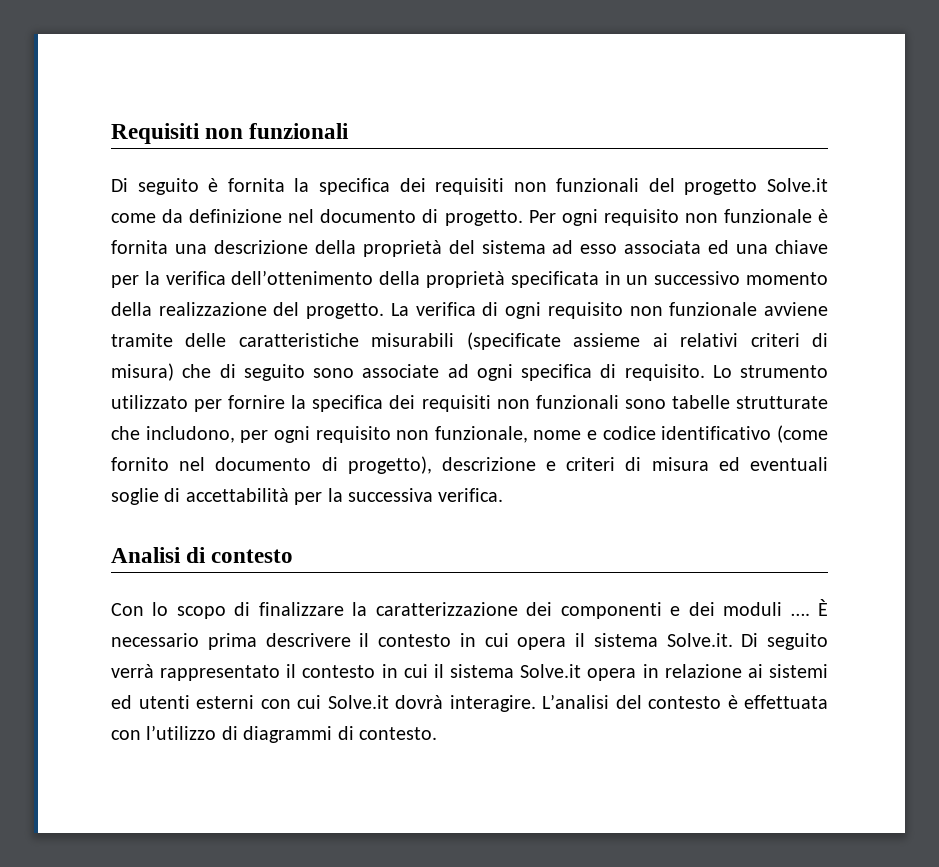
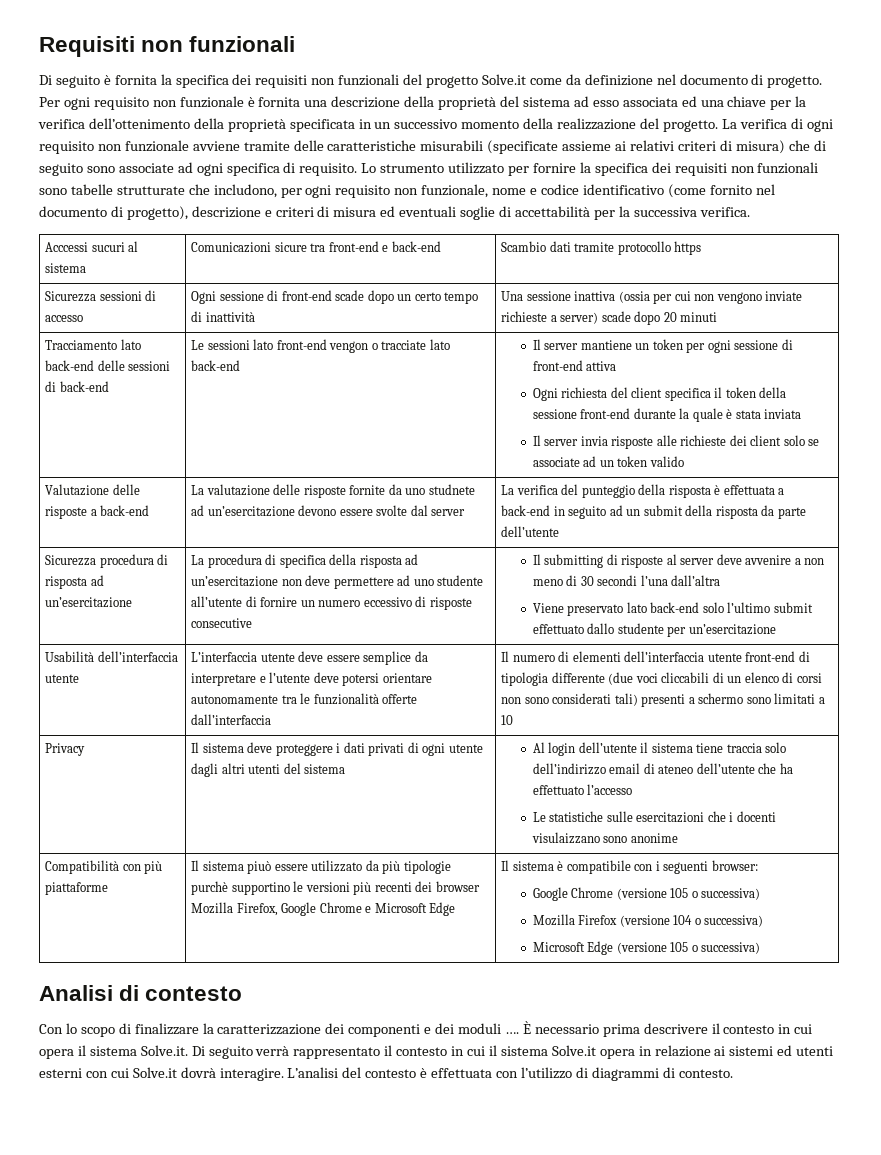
(504, 495) none -> [45,241,139,252] [45,263,87,273] [191,241,441,253] [501,241,702,255] [45,290,157,302] [45,315,84,322] [191,290,479,304] [191,311,255,322] [501,291,803,304] [501,311,718,325] [45,339,141,350] [45,360,171,371] [45,381,109,392] [191,339,450,353] [191,360,241,371] [532,339,793,353] [532,360,617,371] [532,387,787,401] [532,408,802,422] [532,435,820,449] [532,456,684,467] [45,484,140,496] [45,505,150,519] [191,484,475,498] [191,505,466,517] [501,484,785,498] [501,505,806,519] [501,526,560,537] [45,554,169,568] [45,575,104,589] [45,597,133,608] [191,554,419,568] [191,575,484,589] [191,596,472,610] [191,618,253,628] [532,554,825,568] [532,575,721,586] [532,602,813,616] [532,623,776,637] [45,651,178,662] [45,674,80,683] [191,651,428,665] [191,672,432,686] [191,693,418,705] [191,714,272,725] [501,651,810,662] [501,672,822,686] [501,693,825,707] [501,715,514,725] [45,743,86,756] [191,742,483,756] [191,763,346,777] [532,742,787,756] [532,763,793,775] [532,784,633,795] [532,811,776,823] [531,832,678,844] [45,860,163,874] [45,882,109,895] [191,860,451,874] [191,881,480,895] [191,902,456,916] [501,860,758,874] [532,887,761,901] [532,914,764,927] [532,941,761,955] // Acccessi sucuri al sistema | Comunicazioni sicure tra front-end e back-end | Scambio dati tramite protocollo https // Sicurezza sessioni di accesso | Ogni sessione di front-end scade dopo un certo tempo di inattività | Una sessione inattiva (ossia per cui non vengono inviate richieste a server) scade dopo 20 minuti // Tracciamento lato back-end delle sessioni di back-end | Le sessioni lato front-end vengon o tracciate lato back-end | Il server mantiene un token per ogni sessione di front-end attiva // Ogni richiesta del client specifica il token della sessione front-end durante la quale è stata inviata // Il server invia risposte alle richieste dei client solo se associate ad un token valido // Valutazione delle risposte a back-end | La valutazione delle risposte fornite da uno studnete ad un’esercitazione devono essere svolte dal server | La verifica del punteggio della risposta è effettuata a back-end in seguito ad un submit della risposta da parte dell’utente // Sicurezza procedura di risposta ad un’esercitazione | La procedura di specifica della risposta ad un’esercitazione non deve permettere ad uno studente all’utente di fornire un numero eccessivo di risposte consecutive | Il submitting di risposte al server deve avvenire a non meno di 30 secondi l’una dall’altra // Viene preservato lato back-end solo l’ultimo submit effettuato dallo studente per un’esercitazione // Usabilità dell’interfaccia utente | L’interfaccia utente deve essere semplice da interpretare e l’utente deve potersi orientare autonomamente tra le funzionalità offerte dall’interfaccia | Il numero di elementi dell’interfaccia utente front-end di tipologia differente (due voci cliccabili di un elenco di corsi non sono considerati tali) presenti a schermo sono limitati a 10 // Privacy | Il sistema deve proteggere i dati privati di ogni utente dagli altri utenti del sistema | Al login dell’utente il sistema tiene traccia solo dell’indirizzo email di ateneo dell’utente che ha effettuato l’accesso // Le statistiche sulle esercitazioni che i docenti visulaizzano sono anonime // Compatibilità con più piattaforme | Il sistema piuò essere utilizzato da più tipologie purchè supportino le versioni più recenti dei browser Mozilla Firefox, Google Chrome e Microsoft Edge | Il sistema è compatibile con i seguenti browser: // Google Chrome (versione 105 o successiva) // Mozilla Firefox (versione 104 o successiva) // Microsoft Edge (versione 105 o successiva)

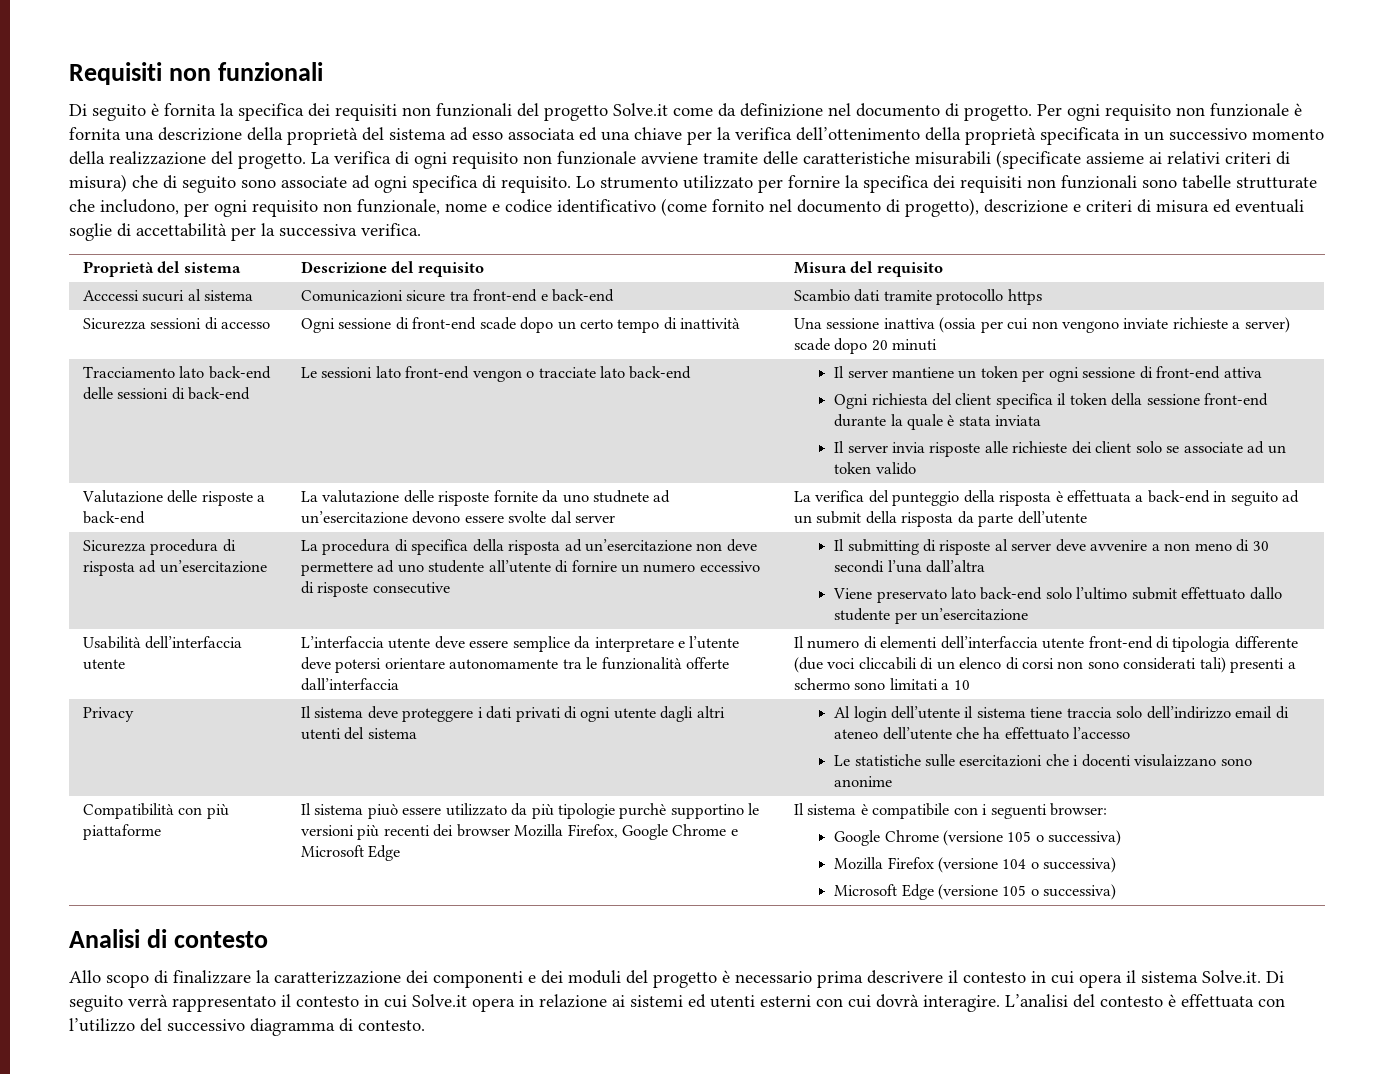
(750, 212) none -> [82,261,241,277] [300,261,484,277] [793,261,943,277] // Proprietà del sistema | Descrizione del requisito | Misura del requisito
[39,1023,77,1034] Con lo -> [69,970,101,983] Allo
[504,1021,531,1034] …. È -> [626,970,730,988] del progetto è
[488,1045,548,1056] il sistema -> (407, 1001) none
[132,1067,177,1078] Solve.it -> (871, 1001) none
[575,1067,659,1081] di diagrammi -> [140,1018,335,1036] del successivo diagramma

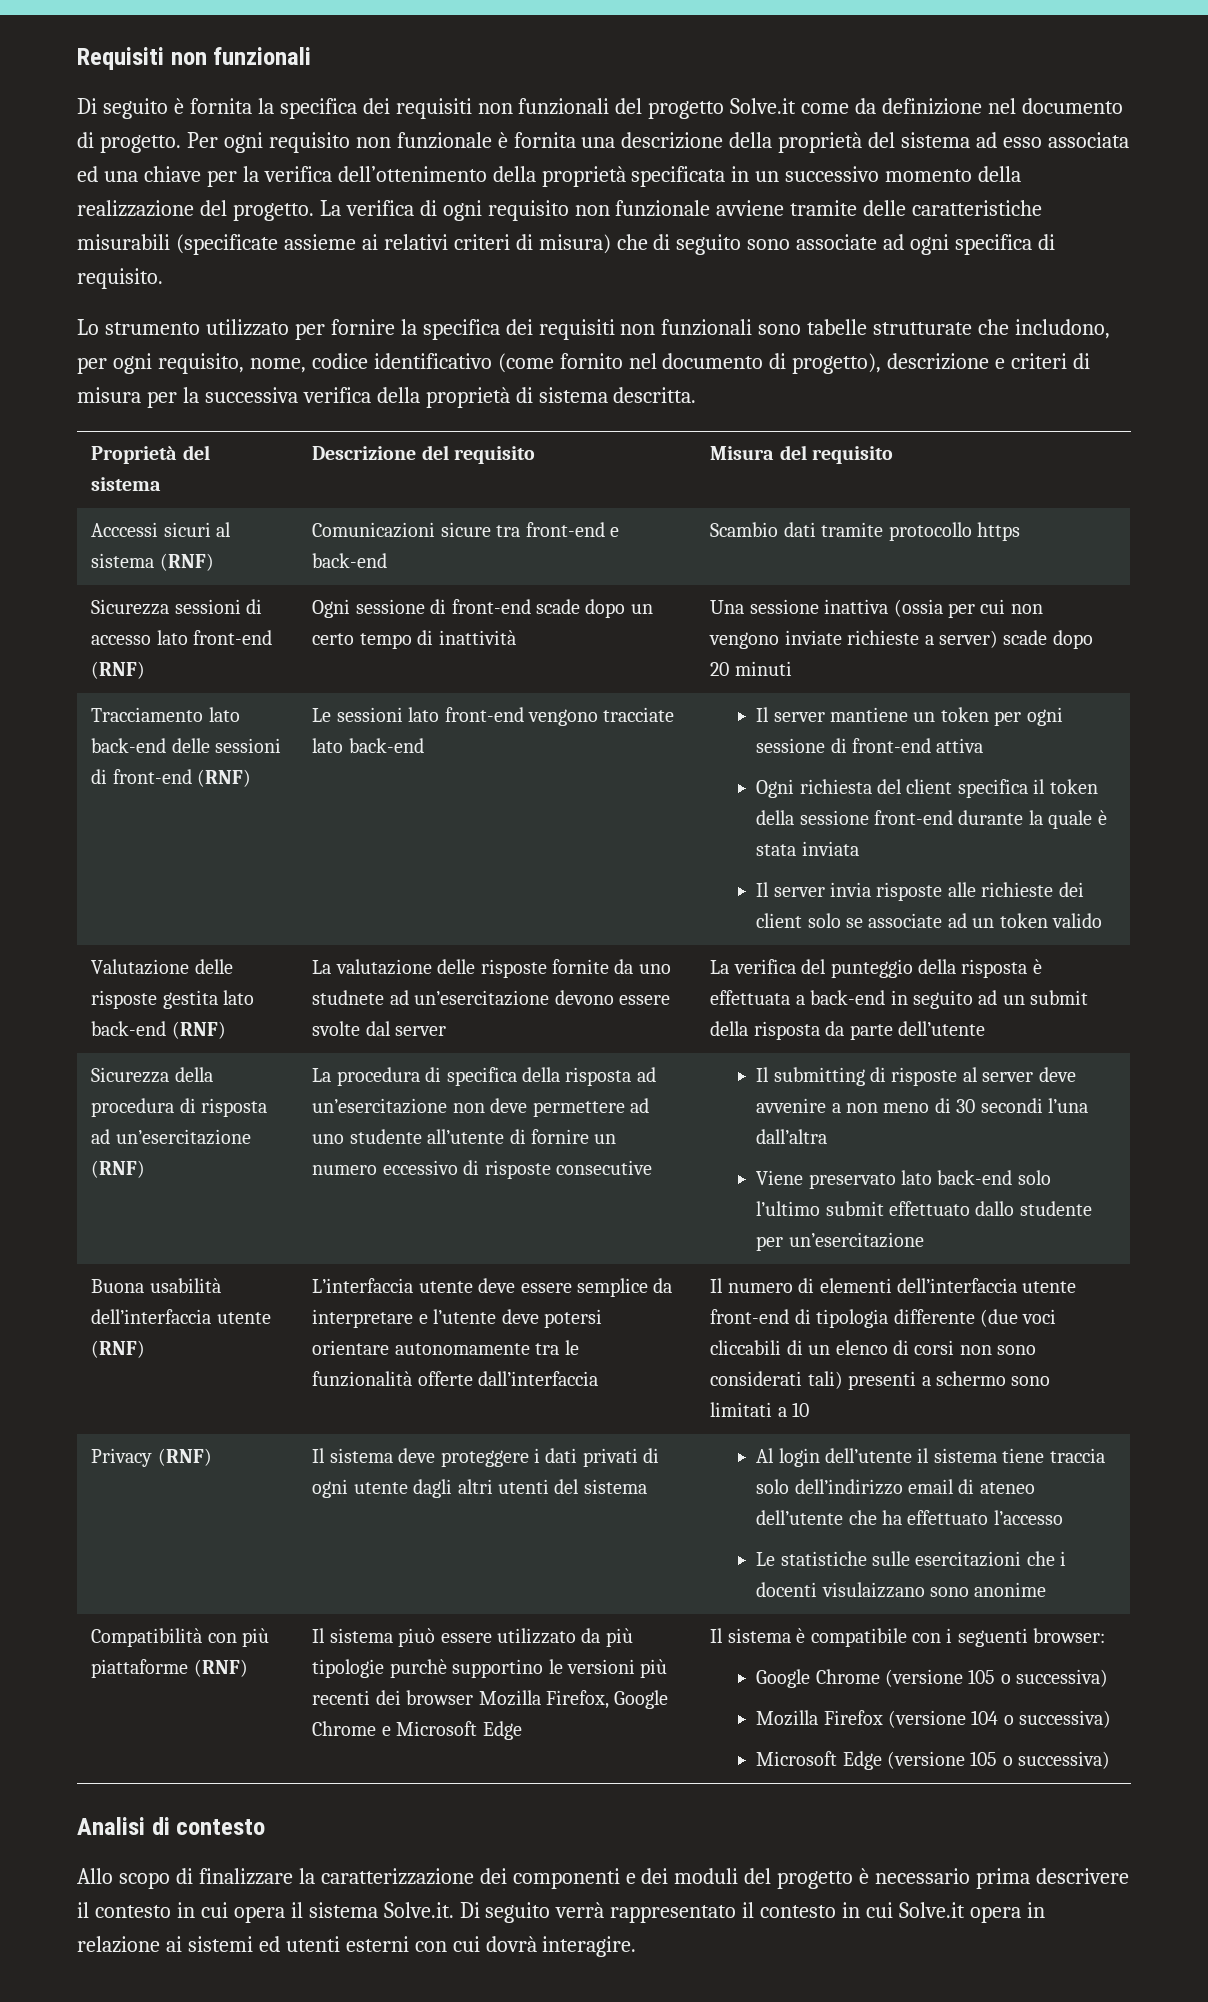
(571, 184) none -> (163, 278) //
[252,199,500,217] requisito non funzionale, nome e -> [157,353,306,374] requisito, nome,
[1213,199,1304,213] [69,223,421,241] ed eventuali soglie di accettabilità per la successiva verifica. -> [146,387,697,408] per la successiva verifica della proprietà di sistema descritta.
[142,290,185,302] sucuri -> [163,522,211,537] sicuri
(254, 295) none -> [159,553,214,571] (RNF)
(271, 325) none -> [156,630,273,645] [91,661,146,679] lato front-end (RNF)
[188,387,251,400] back-end -> [112,769,252,787] front-end (RNF)
[472,370,535,382] vengon o -> [527,709,598,726] vengono
[257,495,266,502] [82,511,145,524] a back-end -> [162,990,255,1009] [91,1021,226,1039] gestita lato back-end (RNF)
(146, 546) none -> [174,1067,213,1082] della
(267, 566) none -> [91,1160,146,1178] (RNF)
[82,636,243,649] [82,659,125,670] Usabilità dell’interfaccia utente -> [91,1278,221,1293] [91,1309,271,1324] [91,1340,146,1358] Buona usabilità dell’interfaccia utente (RNF)
(134, 714) none -> [157,1448,212,1466] (RNF)
(161, 832) none -> [193,1659,248,1677] (RNF)
[1005,994,1285,1008] [69,1018,425,1036] L’analisi del contesto è effettuata con l’utilizzo del successivo diagramma di contesto. -> (637, 1946) none

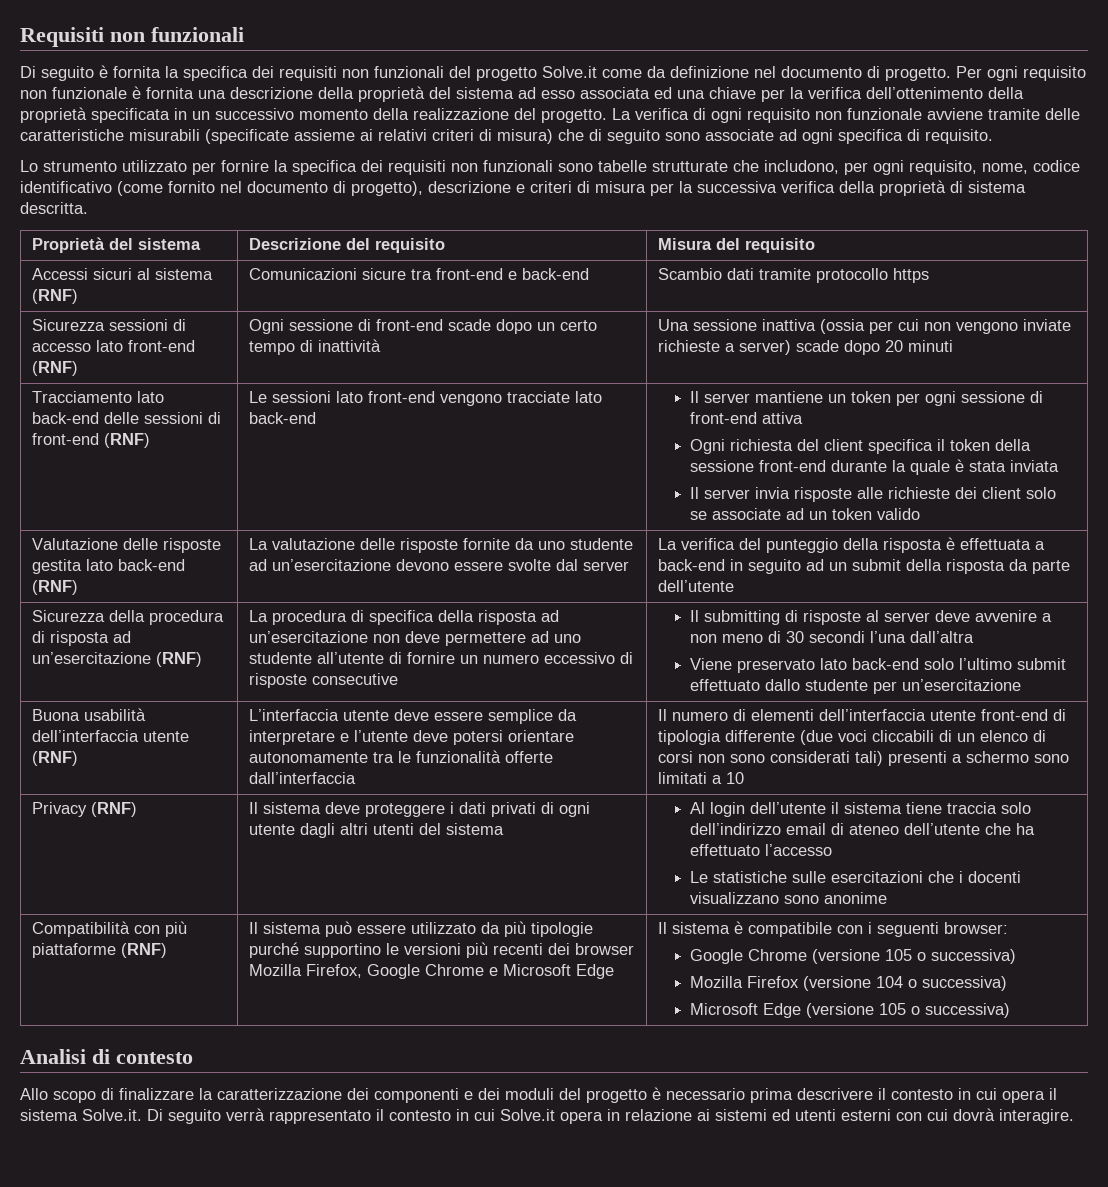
[91,522,159,537] Acccessi -> [32,268,89,280] Accessi
[312,990,385,1005] studnete -> [570,538,634,550] studente
[821,1582,925,1598] visulaizzano -> [689,892,779,904] visualizzano
[398,1628,436,1647] piuò -> [325,921,353,937] può
[389,1659,447,1678] purchè -> [249,942,300,958] purché

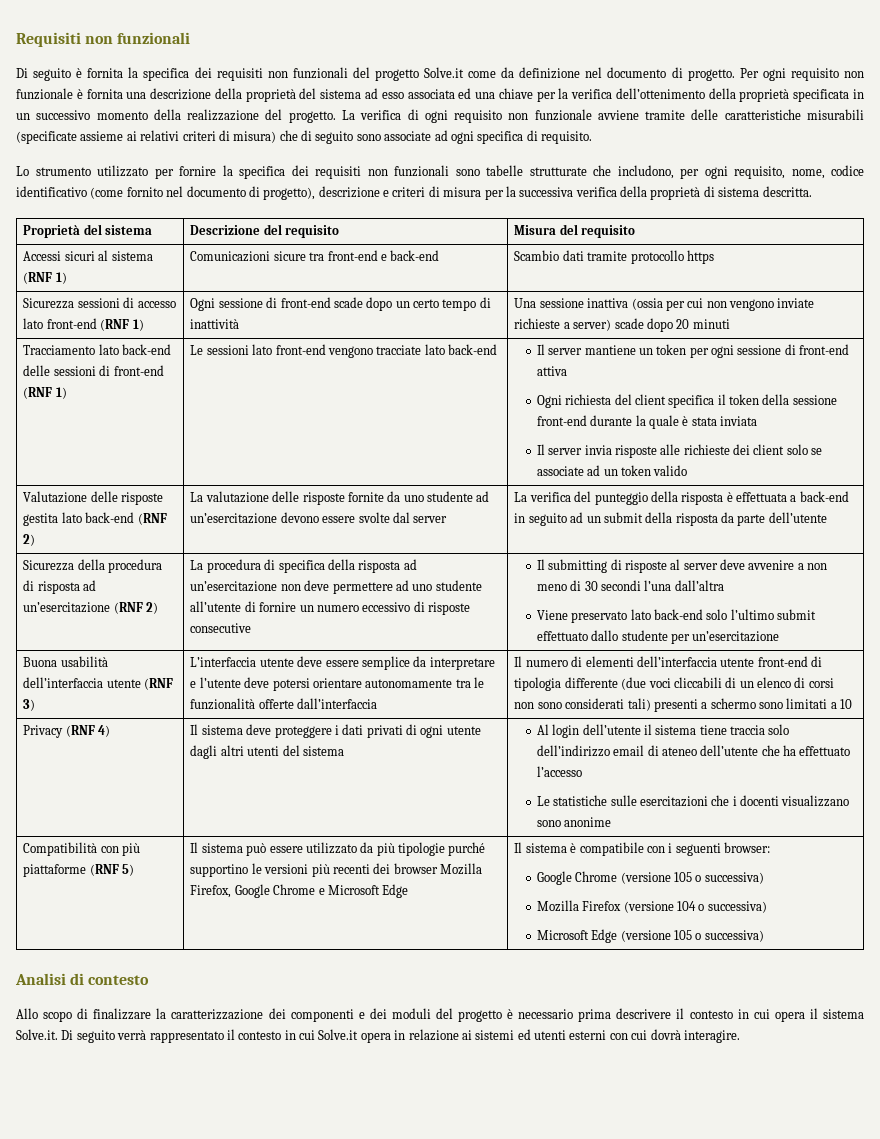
[32,289,79,304] (RNF) -> [23,272,67,284] (RNF 1)
[32,361,79,376] (RNF) -> [100,319,144,331] (RNF 1)
[104,433,151,448] (RNF) -> [23,387,67,399] (RNF 1)
[32,580,79,595] (RNF) -> [137,513,167,525] [23,534,36,546] (RNF 2)
[156,652,203,667] (RNF) -> [113,602,159,614] (RNF 2)
[32,751,79,766] (RNF) -> [144,678,174,690] [23,699,36,711] (RNF 3)
[91,802,138,817] (RNF) -> [65,725,111,737] (RNF 4)
[121,943,168,958] (RNF) -> [89,864,135,876] (RNF 5)

